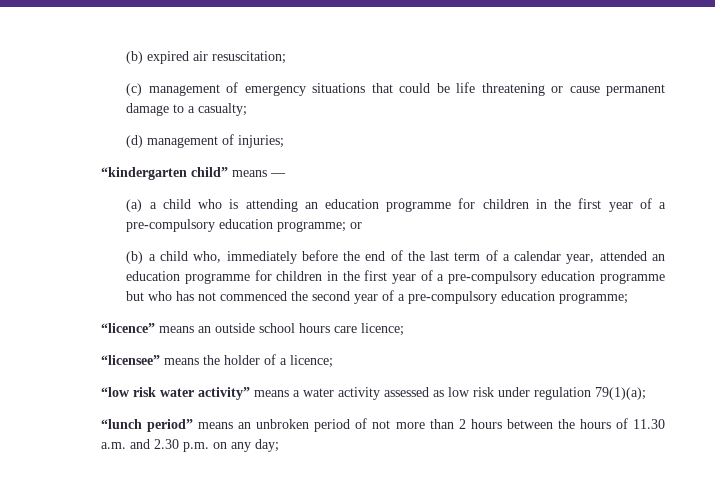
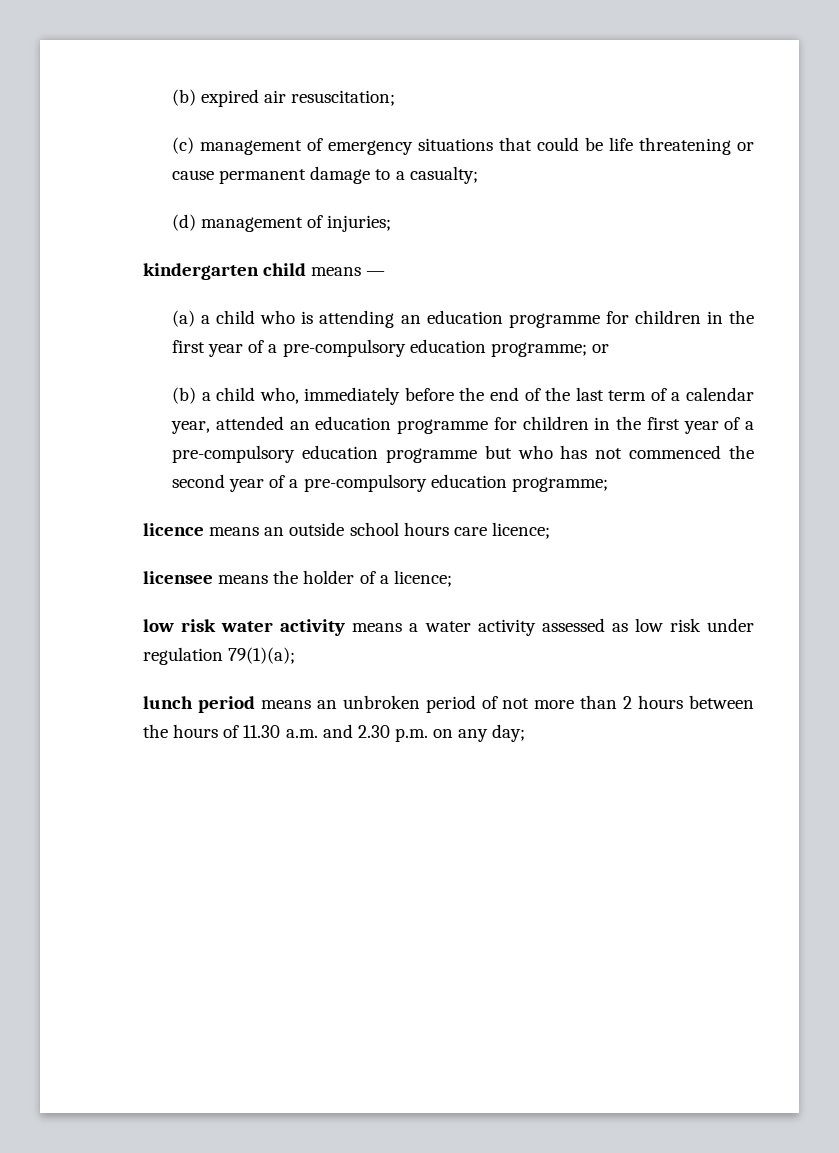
[100,167,228,180] “kindergarten child” -> [143,263,307,280] kindergarten child
[100,323,155,333] “licence” -> [143,523,205,536] licence
[100,355,160,365] “licensee” -> [143,571,214,584] licensee
[100,387,130,397] “low -> [143,619,175,632] low
[197,387,250,400] activity” -> [280,619,346,636] activity
[100,419,194,432] “lunch period” -> [143,696,255,713] lunch period

